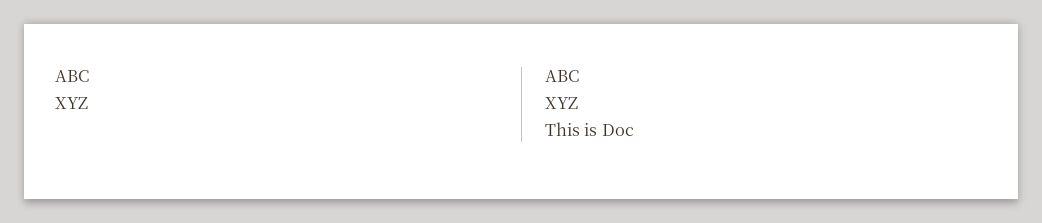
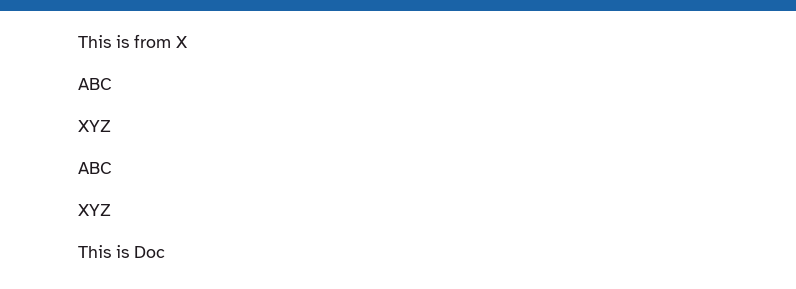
(55, 76) none -> [78,34,188,48] This is from X //

